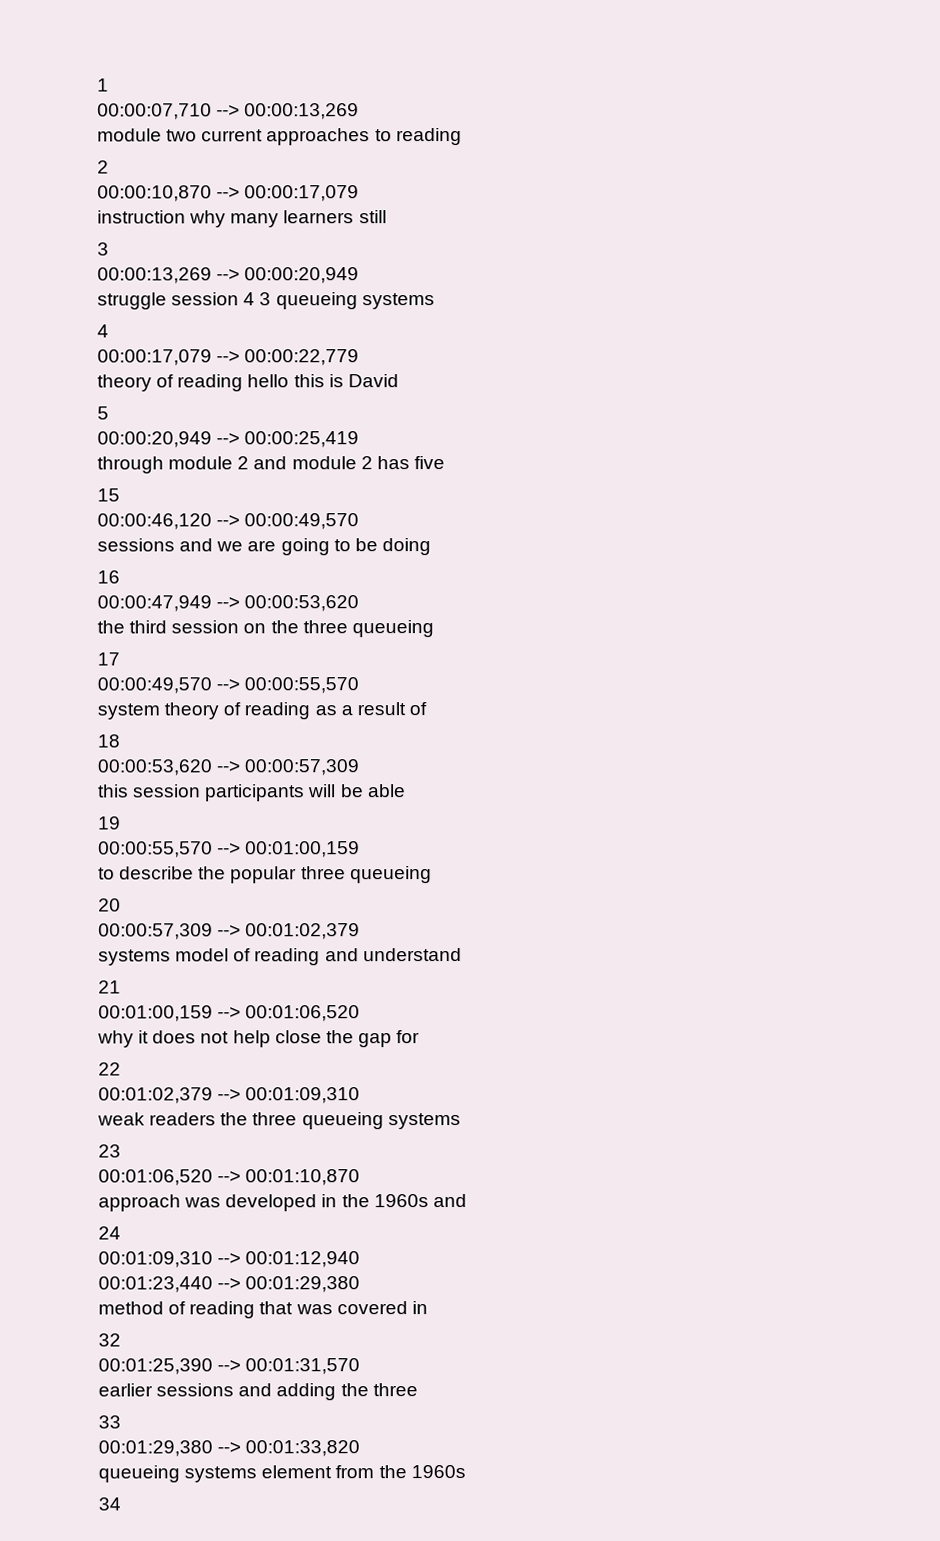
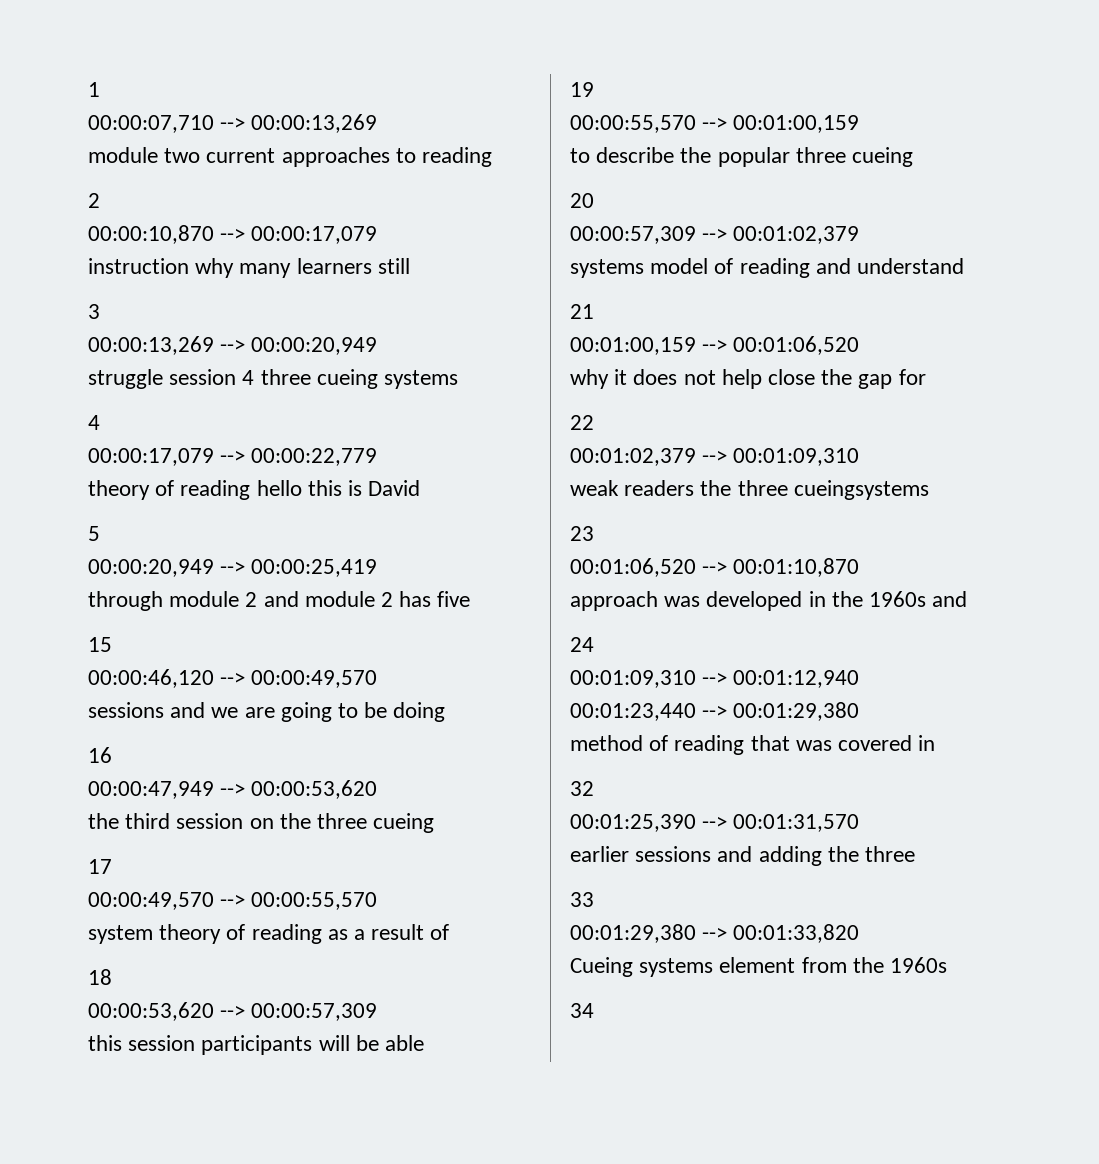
[259,292,358,310] 3 queueing -> [260,369,378,389] three cueing
[351,620,434,638] queueing -> [373,813,435,833] cueing
[349,866,432,884] queueing -> [852,147,914,167] cueing
[301,1112,461,1130] queueing systems -> [793,480,929,500] cueingsystems
[98,1465,180,1483] queueing -> [570,957,633,977] Cueing

